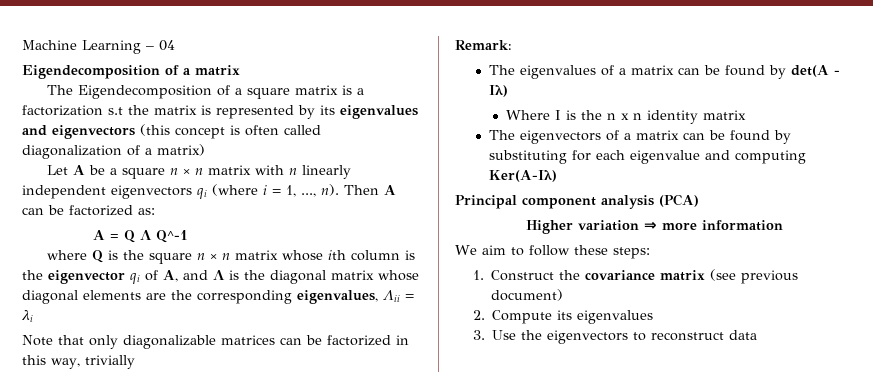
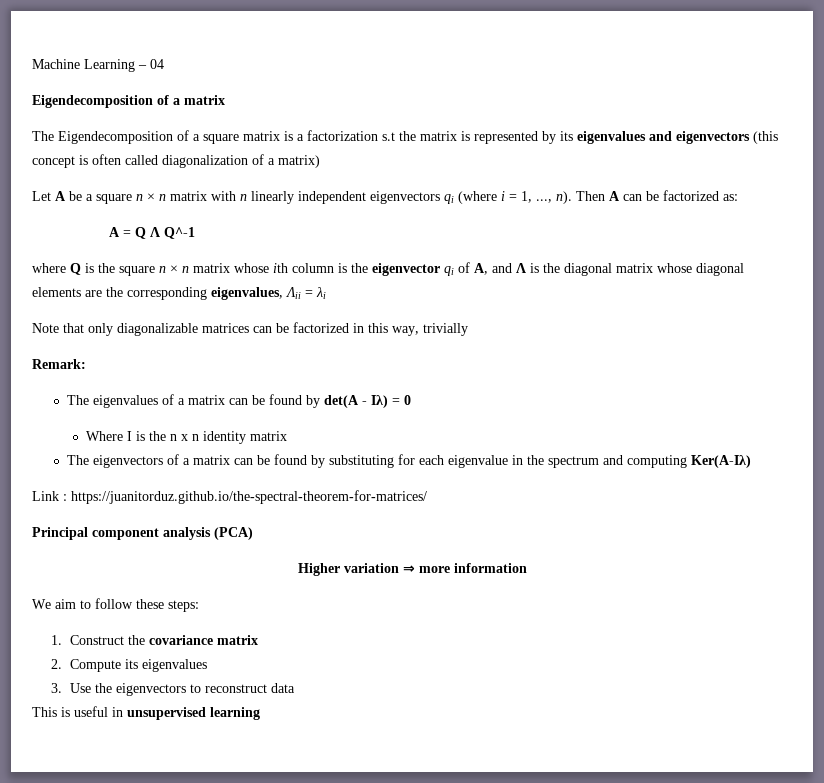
(508, 91) none -> [391,395,411,405] = 0
(700, 157) none -> [511,455,599,468] in the spectrum
(557, 176) none -> [32,490,427,504] // Link : https://juanitorduz.github.io/the-spectral-theorem-for-matrices/
[709,269,798,284] [490,289,563,301] (see previous document) -> (259, 640) none
(757, 335) none -> [32,706,260,720] // This is useful in unsupervised learning

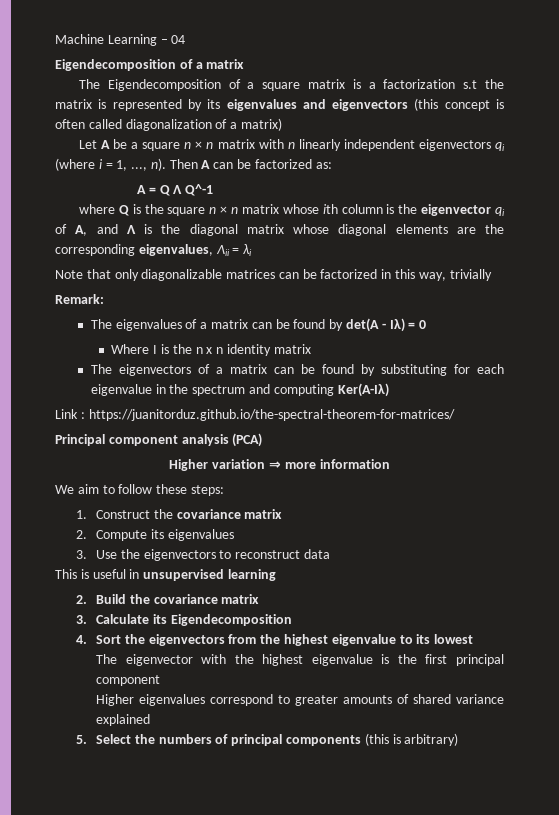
(260, 713) none -> [75,594,260,604] [75,614,292,626] [75,634,474,646] [96,654,504,666] [96,675,161,686] [96,694,504,706] [96,714,151,726] [75,733,459,746] // 2. Build the covariance matrix // 3. Calculate its Eigendecomposition // 4. Sort the eigenvectors from the highest eigenvalue to its lowest // The eigenvector with the highest eigenvalue is the first principal component // Higher eigenvalues correspond to greater amounts of shared variance explained // 5. Select the numbers of principal components (this is arbitrary)

